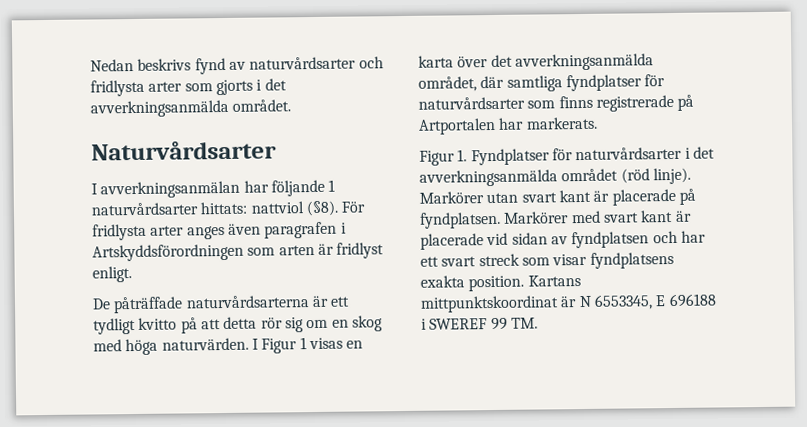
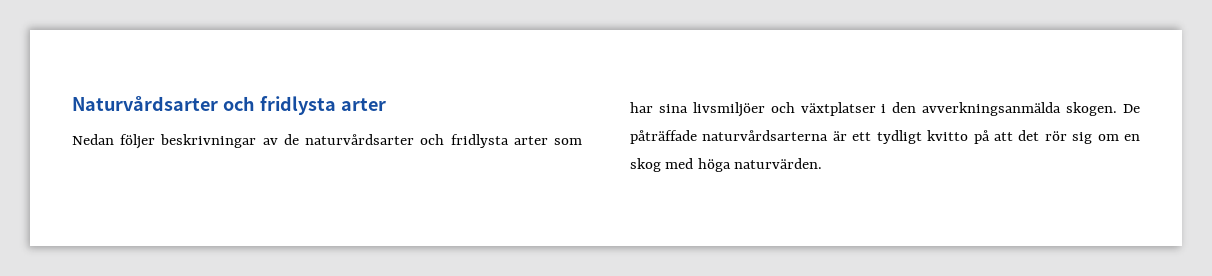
[90,57,246,75] Nedan beskrivs fynd av -> [72,96,386,115] [72,134,299,149] Naturvårdsarter och fridlysta arter // Nedan följer beskrivningar av de
[215,78,287,96] [90,99,292,118] [91,139,277,161] [91,179,336,199] [91,200,366,217] [92,221,347,241] [92,242,385,262] [92,266,132,283] gjorts i det avverkningsanmälda området. // Naturvårdsarter // I avverkningsanmälan har följande 1 naturvårdsarter hittats: nattviol (§8). För fridlysta arter anges även paragrafen i Artskyddsförordningen som arten är fridlyst enligt. // -> [630,102,1118,117] har sina livsmiljöer och växtplatser i den avverkningsanmälda skogen.
[223,316,258,330] detta -> [1018,130,1040,141] det
[251,337,364,354] [418,53,654,71] [418,74,666,92] [418,94,695,112] [418,116,598,135] [419,146,715,166] [419,167,691,187] [419,188,696,206] [419,209,692,229] [420,230,706,250] [420,251,674,269] [420,275,581,292] [420,293,717,313] [421,317,538,331] I Figur 1 visas en karta över det avverkningsanmälda området, där samtliga fyndplatser för naturvårdsarter som finns registrerade på Artportalen har markerats. // Figur 1. Fyndplatser för naturvårdsarter i det avverkningsanmälda området (röd linje). Markörer utan svart kant är placerade på fyndplatsen. Markörer med svart kant är placerade vid sidan av fyndplatsen och har ett svart streck som visar fyndplatsens exakta position. Kartans mittpunktskoordinat är N 6553345, E 696188 i SWEREF 99 TM. -> (823, 163) none

